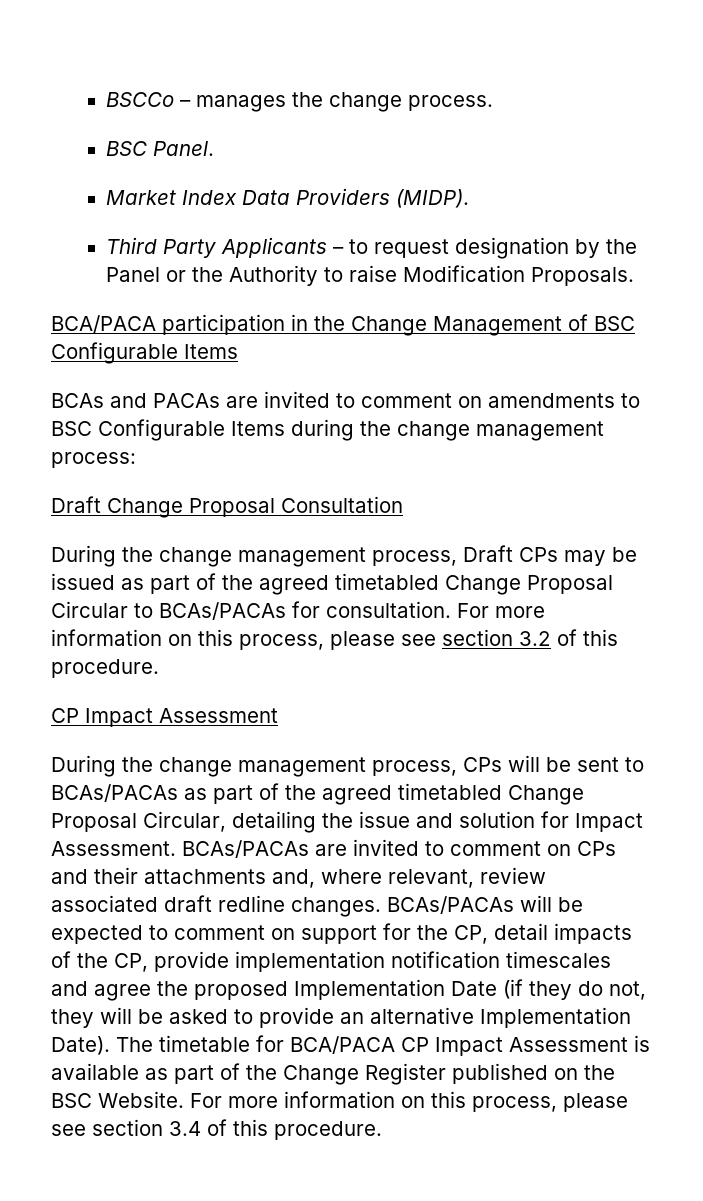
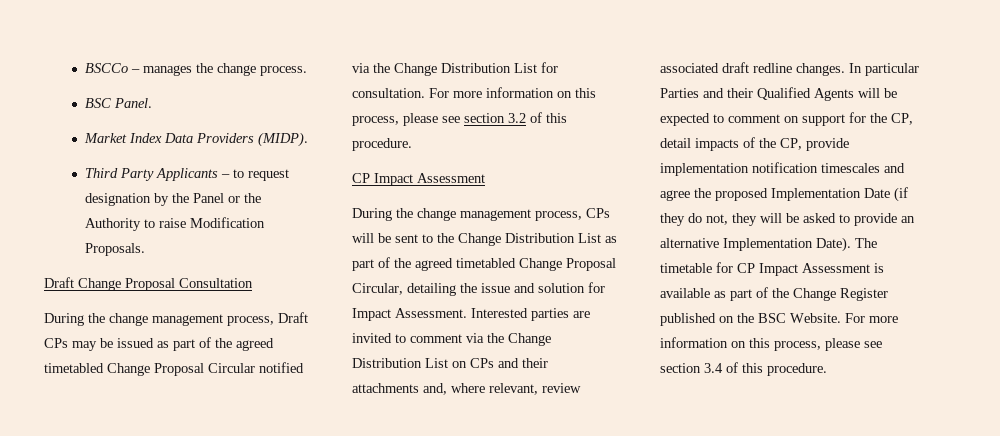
[51,314,635,336] [51,342,238,364] [51,391,640,408] [51,419,604,441] [51,452,136,468] // BCA/PACA participation in the Change Management of BSC Configurable Items // BCAs and PACAs are invited to comment on amendments to BSC Configurable Items during the change management process: -> (146, 249) none
[134,602,286,620] to BCAs/PACAs -> [259,362,304,373] [352,63,537,76] notified via the Change Distribution List
[51,784,178,802] BCAs/PACAs -> [437,233,601,246] the Change Distribution List
[182,839,541,858] BCAs/PACAs are invited to comment -> [471,308,590,321] [352,333,551,346] [352,358,448,368] Interested parties are invited to comment via the Change Distribution List
[387,896,514,914] BCAs/PACAs -> [849,63,919,76] [660,87,854,101] In particular Parties and their Qualified Agents
[290,1036,395,1054] BCA/PACA -> (733, 267) none

